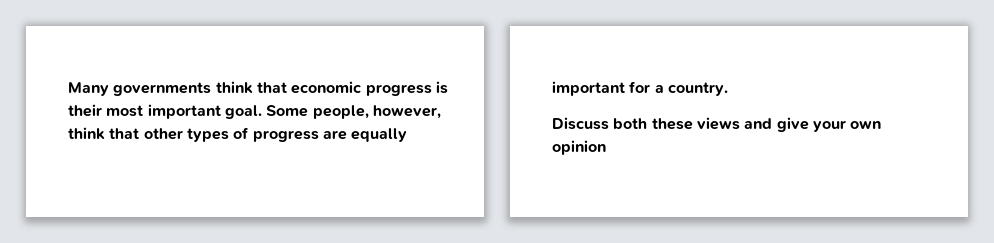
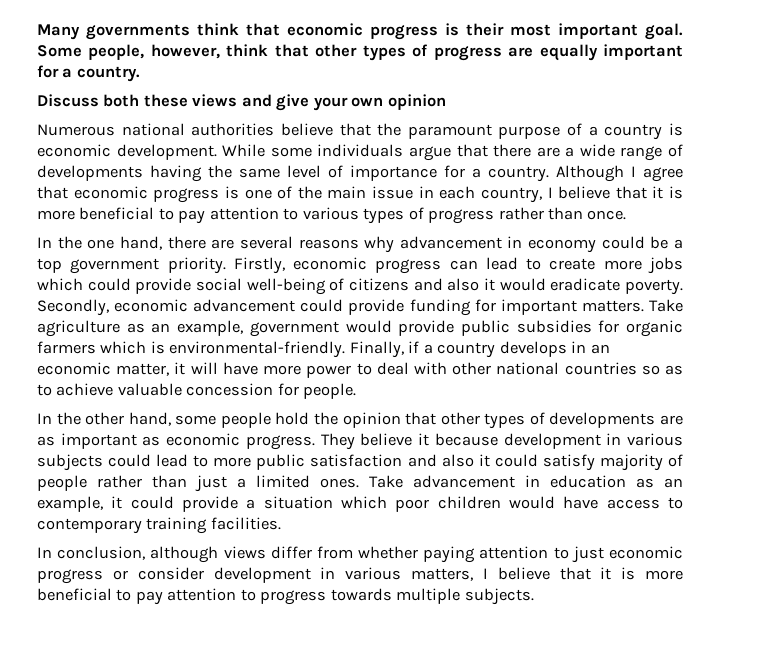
(606, 147) none -> [37,123,683,140] [37,144,683,161] [37,165,683,182] [37,186,683,203] [37,207,627,224] [37,236,683,253] [37,257,683,274] [37,278,683,295] [37,299,683,316] [37,320,684,337] [37,341,610,358] [37,362,683,378] [37,383,357,399] [37,412,683,429] [37,433,684,450] [37,454,684,471] [37,475,683,492] [37,496,684,512] [37,517,281,534] [37,546,683,563] [37,567,683,584] [37,588,534,605] // Numerous national authorities believe that the paramount purpose of a country is economic development. While some individuals argue that there are a wide range of developments having the same level of importance for a country. Although I agree that economic progress is one of the main issue in each country, I believe that it is more beneficial to pay attention to various types of progress rather than once. // In the one hand, there are several reasons why advancement in economy could be a top government priority. Firstly, economic progress can lead to create more jobs which could provide social well-being of citizens and also it would eradicate poverty. Secondly, economic advancement could provide funding for important matters. Take agriculture as an example, government would provide public subsidies for organic farmers which is environmental-friendly. Finally, if a country develops in an economic matter, it will have more power to deal with other national countries so as to achieve valuable concession for people. // In the other hand, some people hold the opinion that other types of developments are as important as economic progress. They believe it because development in various subjects could lead to more public satisfaction and also it could satisfy majority of people rather than just a limited ones. Take advancement in education as an example, it could provide a situation which poor children would have access to contemporary training facilities. // In conclusion, although views differ from whether paying attention to just economic progress or consider development in various matters, I believe that it is more beneficial to pay attention to progress towards multiple subjects.

